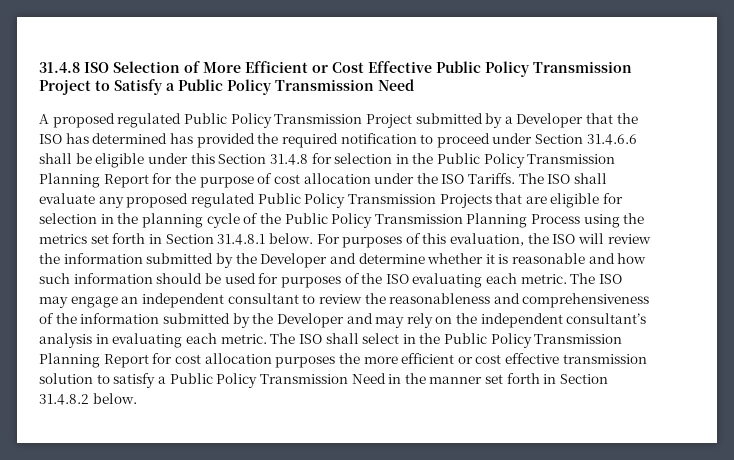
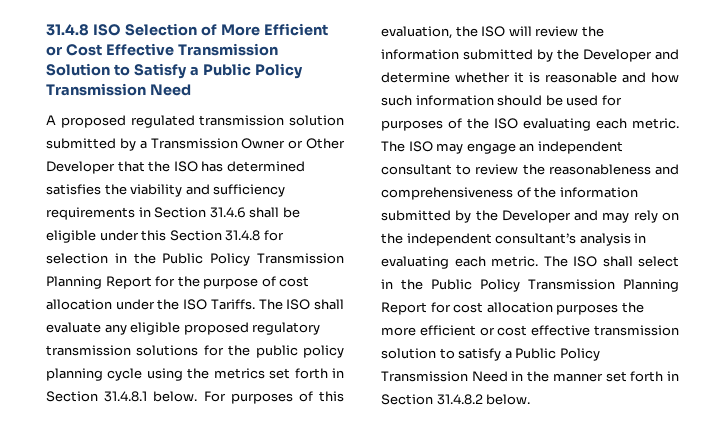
[436,61,632,77] [39,79,91,95] Public Policy Transmission Project -> [177,43,278,56] [46,63,110,76] Transmission Solution
[183,113,513,128] Public Policy Transmission Project submitted by a -> [199,115,344,126] [46,138,345,151] transmission solution submitted by a Transmission Owner or Other
[169,133,637,148] has provided the required notification to proceed under Section 31.4.6.6 -> [46,184,286,197] [46,207,246,220] satisfies the viability and sufficiency requirements in Section 31.4.6
[126,193,624,208] [39,213,581,228] proposed regulated Public Policy Transmission Projects that are eligible for selection in the planning cycle of the Public Policy Transmission Planning Process -> [130,322,321,335] [46,345,344,358] [46,368,143,381] eligible proposed regulatory transmission solutions for the public policy planning cycle

